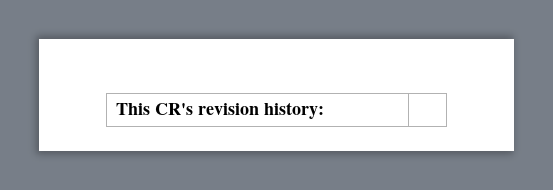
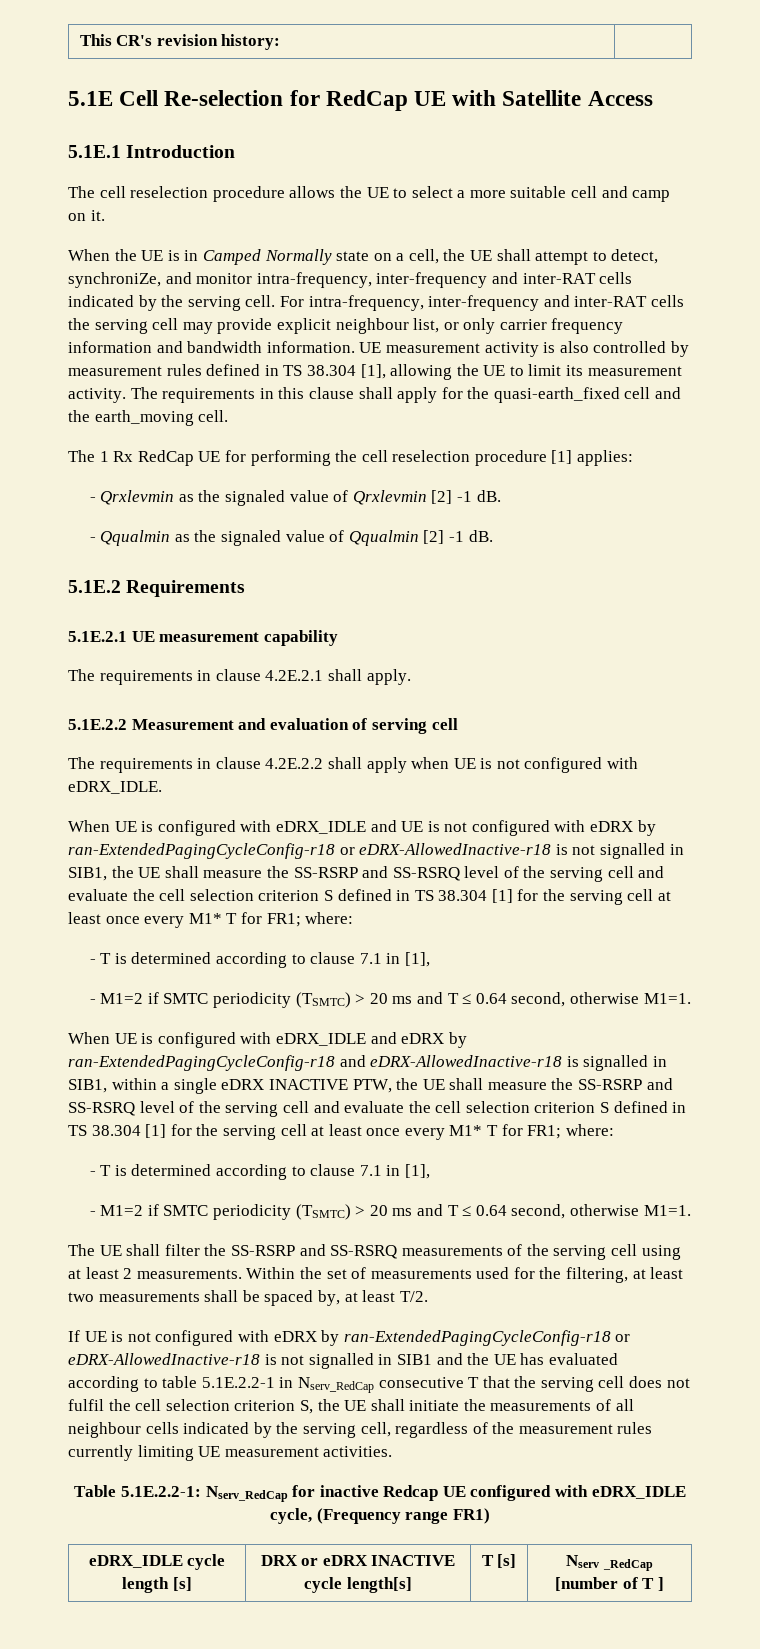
(324, 110) none -> [68,90,653,111] [68,145,236,158] [68,186,671,202] [68,210,105,221] [68,249,659,265] [68,272,633,288] [68,295,684,311] [68,318,624,334] [68,341,689,357] [68,364,682,380] [68,387,682,403] [68,410,229,426] [68,450,634,466] [89,490,501,506] [89,530,493,546] [68,580,246,597] [68,630,338,646] [68,669,411,685] [68,718,458,734] [68,757,639,773] [68,781,162,794] [68,820,656,836] [68,843,684,859] [68,866,665,882] [68,889,671,905] [68,912,354,928] [89,952,431,968] [89,992,691,1008] [68,1032,467,1048] [68,1055,667,1071] [68,1078,673,1094] [68,1101,687,1117] [68,1124,614,1140] [89,1164,431,1180] [89,1204,691,1220] [68,1244,681,1260] [68,1267,684,1283] [68,1290,428,1306] [68,1330,631,1346] [68,1353,618,1369] [68,1376,690,1393] [68,1399,634,1414] [68,1422,653,1438] [68,1445,393,1461] [74,1485,686,1502] [270,1508,490,1524] [88,1554,226,1570] [122,1577,192,1593] [260,1555,456,1566] [304,1577,412,1593] [481,1554,517,1568] [566,1555,653,1571] [555,1577,664,1591] // 5.1E Cell Re-selection for RedCap UE with Satellite Access // 5.1E.1 Introduction // The cell reselection procedure allows the UE to select a more suitable cell and camp on it. // When the UE is in Camped Normally state on a cell, the UE shall attempt to detect, synchroniZe, and monitor intra-frequency, inter-frequency and inter-RAT cells indicated by the serving cell. For intra-frequency, inter-frequency and inter-RAT cells the serving cell may provide explicit neighbour list, or only carrier frequency information and bandwidth information. UE measurement activity is also controlled by measurement rules defined in TS 38.304 [1], allowing the UE to limit its measurement activity. The requirements in this clause shall apply for the quasi-earth_fixed cell and the earth_moving cell. // The 1 Rx RedCap UE for performing the cell reselection procedure [1] applies: // - Qrxlevmin as the signaled value of Qrxlevmin [2] -1 dB. // - Qqualmin as the signaled value of Qqualmin [2] -1 dB. // 5.1E.2 Requirements // 5.1E.2.1 UE measurement capability // The requirements in clause 4.2E.2.1 shall apply. // 5.1E.2.2 Measurement and evaluation of serving cell // The requirements in clause 4.2E.2.2 shall apply when UE is not configured with eDRX_IDLE. // When UE is configured with eDRX_IDLE and UE is not configured with eDRX by ran-ExtendedPagingCycleConfig-r18 or eDRX-AllowedInactive-r18 is not signalled in SIB1, the UE shall measure the SS-RSRP and SS-RSRQ level of the serving cell and evaluate the cell selection criterion S defined in TS 38.304 [1] for the serving cell at least once every M1* T for FR1; where: // - T is determined according to clause 7.1 in [1], // - M1=2 if SMTC periodicity (TSMTC) > 20 ms and T ≤ 0.64 second, otherwise M1=1. // When UE is configured with eDRX_IDLE and eDRX by ran-ExtendedPagingCycleConfig-r18 and eDRX-AllowedInactive-r18 is signalled in SIB1, within a single eDRX INACTIVE PTW, the UE shall measure the SS-RSRP and SS-RSRQ level of the serving cell and evaluate the cell selection criterion S defined in TS 38.304 [1] for the serving cell at least once every M1* T for FR1; where: // - T is determined according to clause 7.1 in [1], // - M1=2 if SMTC periodicity (TSMTC) > 20 ms and T ≤ 0.64 second, otherwise M1=1. // The UE shall filter the SS-RSRP and SS-RSRQ measurements of the serving cell using at least 2 measurements. Within the set of measurements used for the filtering, at least two measurements shall be spaced by, at least T/2. // If UE is not configured with eDRX by ran-ExtendedPagingCycleConfig-r18 or eDRX-AllowedInactive-r18 is not signalled in SIB1 and the UE has evaluated according to table 5.1E.2.2-1 in Nserv_RedCap consecutive T that the serving cell does not fulfil the cell selection criterion S, the UE shall initiate the measurements of all neighbour cells indicated by the serving cell, regardless of the measurement rules currently limiting UE measurement activities. // Table 5.1E.2.2-1: Nserv_RedCap for inactive Redcap UE configured with eDRX_IDLE cycle, (Frequency range FR1) // eDRX_IDLE cycle length [s] | DRX or eDRX INACTIVE cycle length[s] | T [s] | Nserv _RedCap [number of T ]

